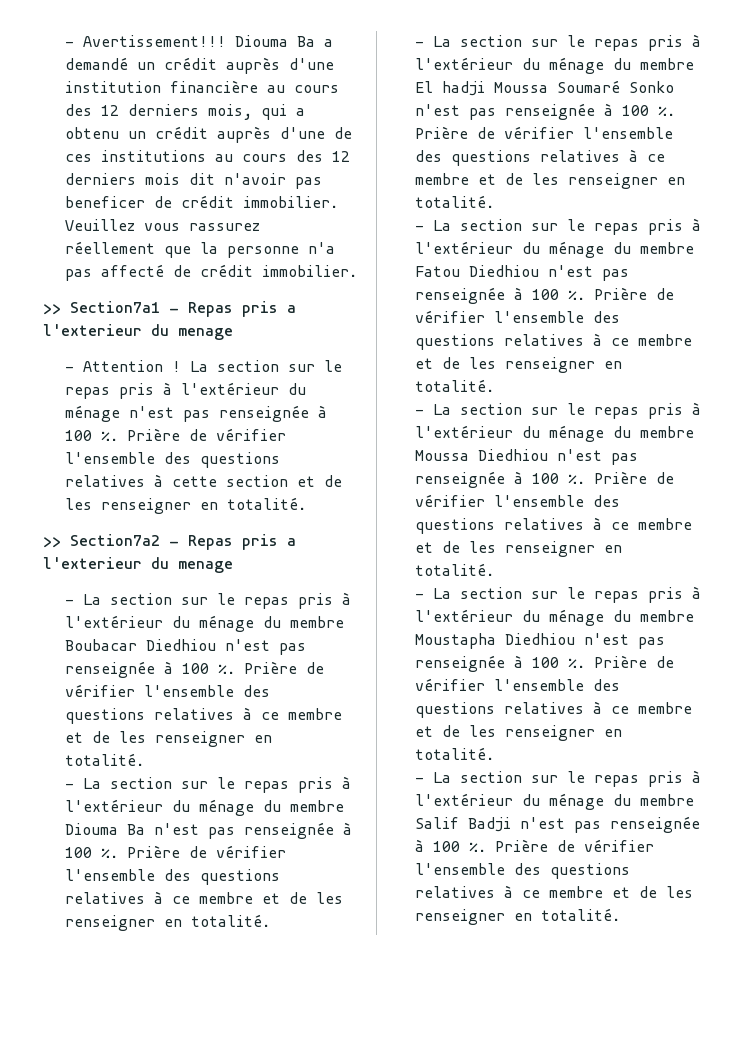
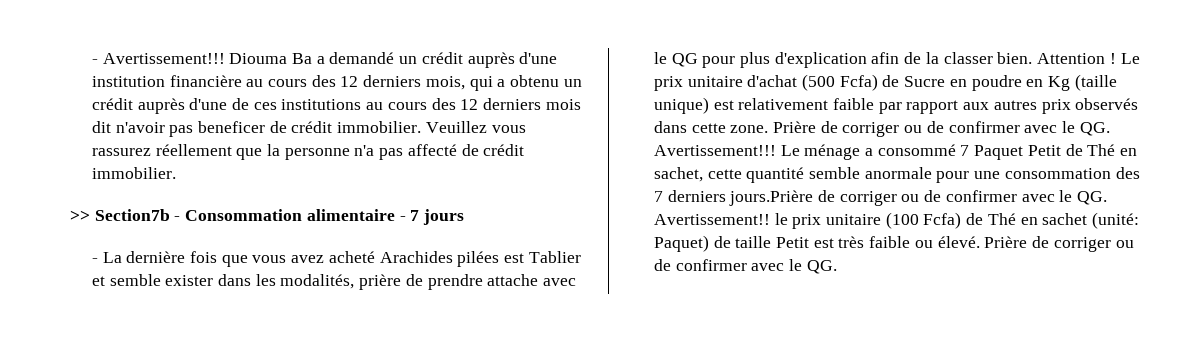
[70,301,296,317] [43,324,233,340] [65,360,343,372] [65,382,307,399] [65,405,328,422] [65,428,287,441] [65,452,281,468] [65,474,343,487] [65,497,307,514] [43,534,296,550] [43,557,233,573] [65,592,352,609] [65,615,345,632] [65,639,307,655] [65,661,325,678] [65,684,271,697] [65,707,343,724] [65,731,273,747] [65,753,145,766] [65,776,352,793] [65,799,345,816] [65,822,353,839] [65,845,287,858] [65,869,281,885] [65,891,344,904] [65,914,271,931] [415,34,702,51] [415,57,695,74] [415,80,675,96] [415,103,676,120] [415,126,674,139] [415,149,666,166] [415,173,686,189] [415,195,495,208] [415,218,702,235] [415,241,695,258] [415,265,630,281] [415,287,675,304] [415,310,621,323] [415,333,693,350] [415,357,623,373] [415,379,495,392] [415,402,702,419] [415,425,695,442] [415,449,639,465] [415,471,675,488] [415,494,621,507] [415,517,693,534] [415,541,623,557] [415,563,495,576] [415,586,702,603] [415,609,695,626] [415,633,666,649] [415,655,675,672] [415,678,621,691] [415,701,693,718] [415,725,623,741] [415,747,495,760] [415,770,702,787] [415,793,695,810] [415,816,701,833] [415,839,655,852] [415,863,631,879] [415,885,694,898] [415,908,621,925] Section7a1 - Repas pris a l'exterieur du menage // - Attention ! La section sur le repas pris à l'extérieur du ménage n'est pas renseignée à 100 %. Prière de vérifier l'ensemble des questions relatives à cette section et de les renseigner en totalité. // >> Section7a2 - Repas pris a l'exterieur du menage // - La section sur le repas pris à l'extérieur du ménage du membre Boubacar Diedhiou n'est pas renseignée à 100 %. Prière de vérifier l'ensemble des questions relatives à ce membre et de les renseigner en totalité. // - La section sur le repas pris à l'extérieur du ménage du membre Diouma Ba n'est pas renseignée à 100 %. Prière de vérifier l'ensemble des questions relatives à ce membre et de les renseigner en totalité. // - La section sur le repas pris à l'extérieur du ménage du membre El hadji Moussa Soumaré Sonko n'est pas renseignée à 100 %. Prière de vérifier l'ensemble des questions relatives à ce membre et de les renseigner en totalité. // - La section sur le repas pris à l'extérieur du ménage du membre Fatou Diedhiou n'est pas renseignée à 100 %. Prière de vérifier l'ensemble des questions relatives à ce membre et de les renseigner en totalité. // - La section sur le repas pris à l'extérieur du ménage du membre Moussa Diedhiou n'est pas renseignée à 100 %. Prière de vérifier l'ensemble des questions relatives à ce membre et de les renseigner en totalité. // - La section sur le repas pris à l'extérieur du ménage du membre Moustapha Diedhiou n'est pas renseignée à 100 %. Prière de vérifier l'ensemble des questions relatives à ce membre et de les renseigner en totalité. // - La section sur le repas pris à l'extérieur du ménage du membre Salif Badji n'est pas renseignée à 100 %. Prière de vérifier l'ensemble des questions relatives à ce membre et de les renseigner en totalité. -> [94,209,465,225] [91,251,581,267] [91,274,577,290] [653,52,1140,68] [653,74,1117,91] [653,97,1139,114] [653,121,1110,137] [653,144,1138,160] [653,167,1140,183] [653,190,1108,206] [653,212,1140,229] [653,235,1134,252] [653,259,837,274] Section7b - Consommation alimentaire - 7 jours // - La dernière fois que vous avez acheté Arachides pilées est Tablier et semble exister dans les modalités, prière de prendre attache avec le QG pour plus d'explication afin de la classer bien. Attention ! Le prix unitaire d'achat (500 Fcfa) de Sucre en poudre en Kg (taille unique) est relativement faible par rapport aux autres prix observés dans cette zone. Prière de corriger ou de confirmer avec le QG. Avertissement!!! Le ménage a consommé 7 Paquet Petit de Thé en sachet, cette quantité semble anormale pour une consommation des 7 derniers jours.Prière de corriger ou de confirmer avec le QG. Avertissement!! le prix unitaire (100 Fcfa) de Thé en sachet (unité: Paquet) de taille Petit est très faible ou élevé. Prière de corriger ou de confirmer avec le QG.

